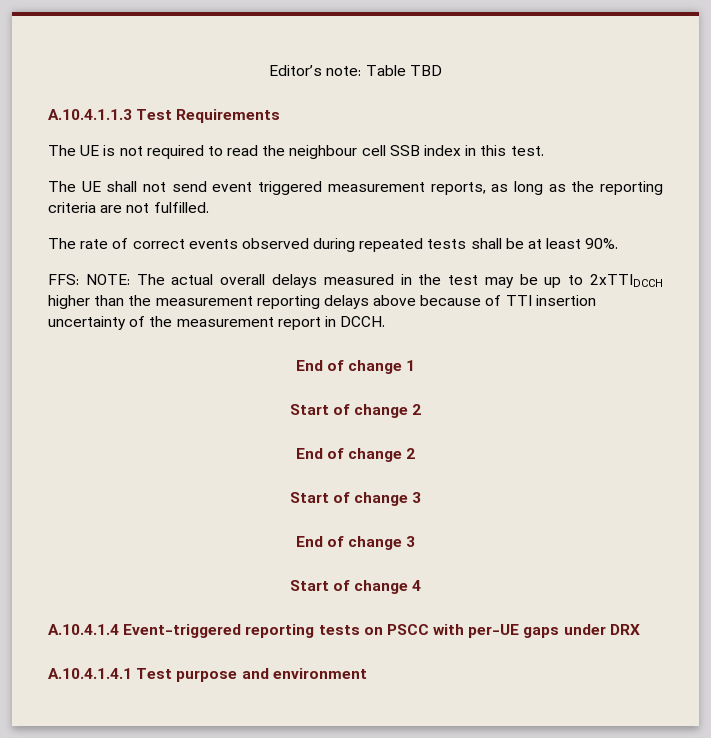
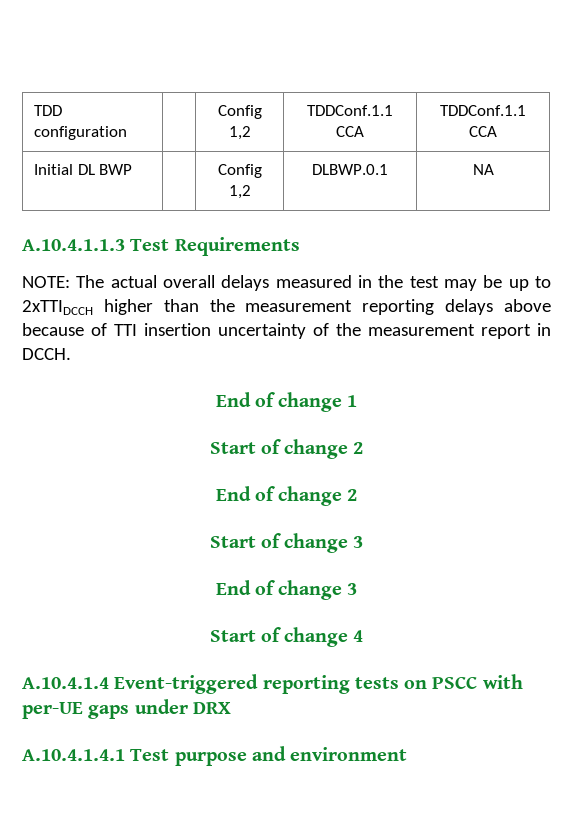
[269,65,442,76] [48,109,281,123] [48,145,544,159] [48,181,663,195] [48,202,209,213] [48,238,619,252] [48,274,79,285] Editor’s note: Table TBD // A.10.4.1.1.3 Test Requirements // The UE is not required to read the neighbour cell SSB index in this test. // The UE shall not send event triggered measurement reports, as long as the reporting criteria are not fulfilled. // The rate of correct events observed during repeated tests shall be at least 90%. // FFS: -> [34,105,63,116] [34,126,128,140] [217,105,262,119] [228,126,251,140] [307,105,393,116] [336,126,364,137] [440,105,526,116] [469,126,497,137] [34,164,132,175] [217,164,262,178] [228,185,251,199] [312,164,388,175] [472,164,494,175] [22,237,300,256] TDD configuration | | Config 1,2 | TDDConf.1.1 CCA | TDDConf.1.1 CCA // Initial DL BWP | | Config 1,2 | DLBWP.0.1 | NA // A.10.4.1.1.3 Test Requirements //

